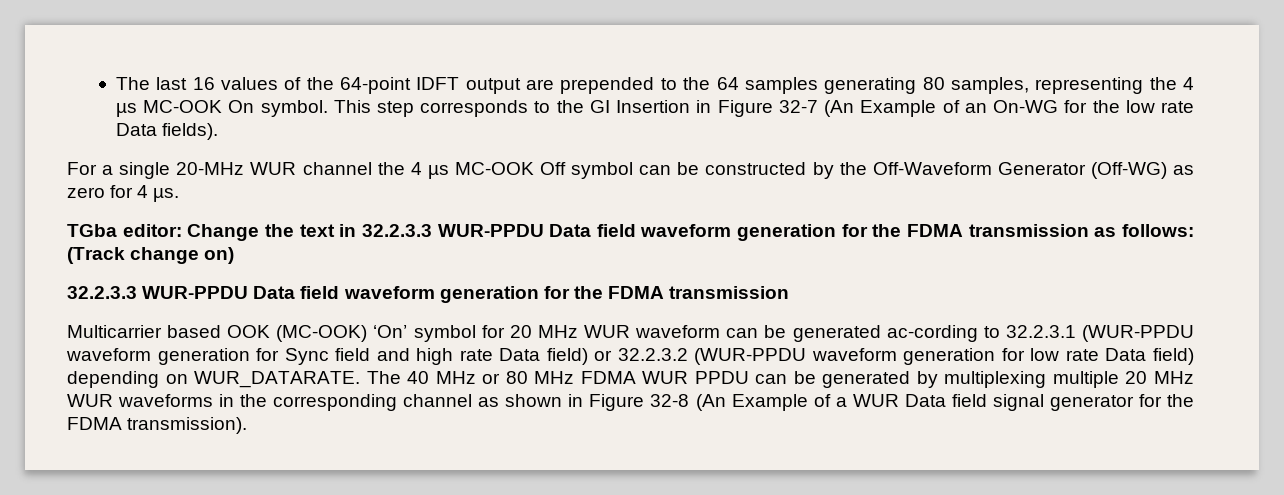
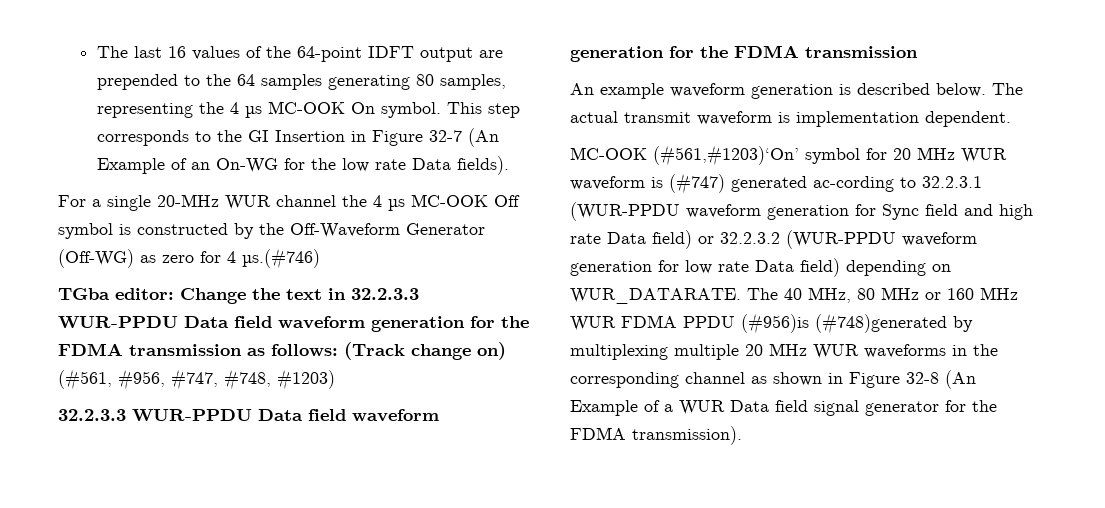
[639,162,700,175] can be -> [119,224,131,235] is
[153,188,180,202] µs. -> [242,248,320,269] µs.(#746)
(235, 255) none -> [58,369,335,390] (#561, #956, #747, #748, #1203)
[67,325,408,342] Multicarrier based OOK (MC-OOK) ‘On’ -> [570,83,1023,99] [570,111,1011,127] [570,145,799,166] An example waveform generation is described below. The actual transmit waveform is implementation dependent. // MC-OOK (#561,#1203)‘On’
[726,325,787,338] can be -> [651,173,725,194] is (#747)
[435,371,911,388] MHz or 80 MHz FDMA WUR PPDU can be generated -> [808,287,1018,303] [570,313,947,334] MHz, 80 MHz or 160 MHz WUR FDMA PPDU (#956)is (#748)generated

